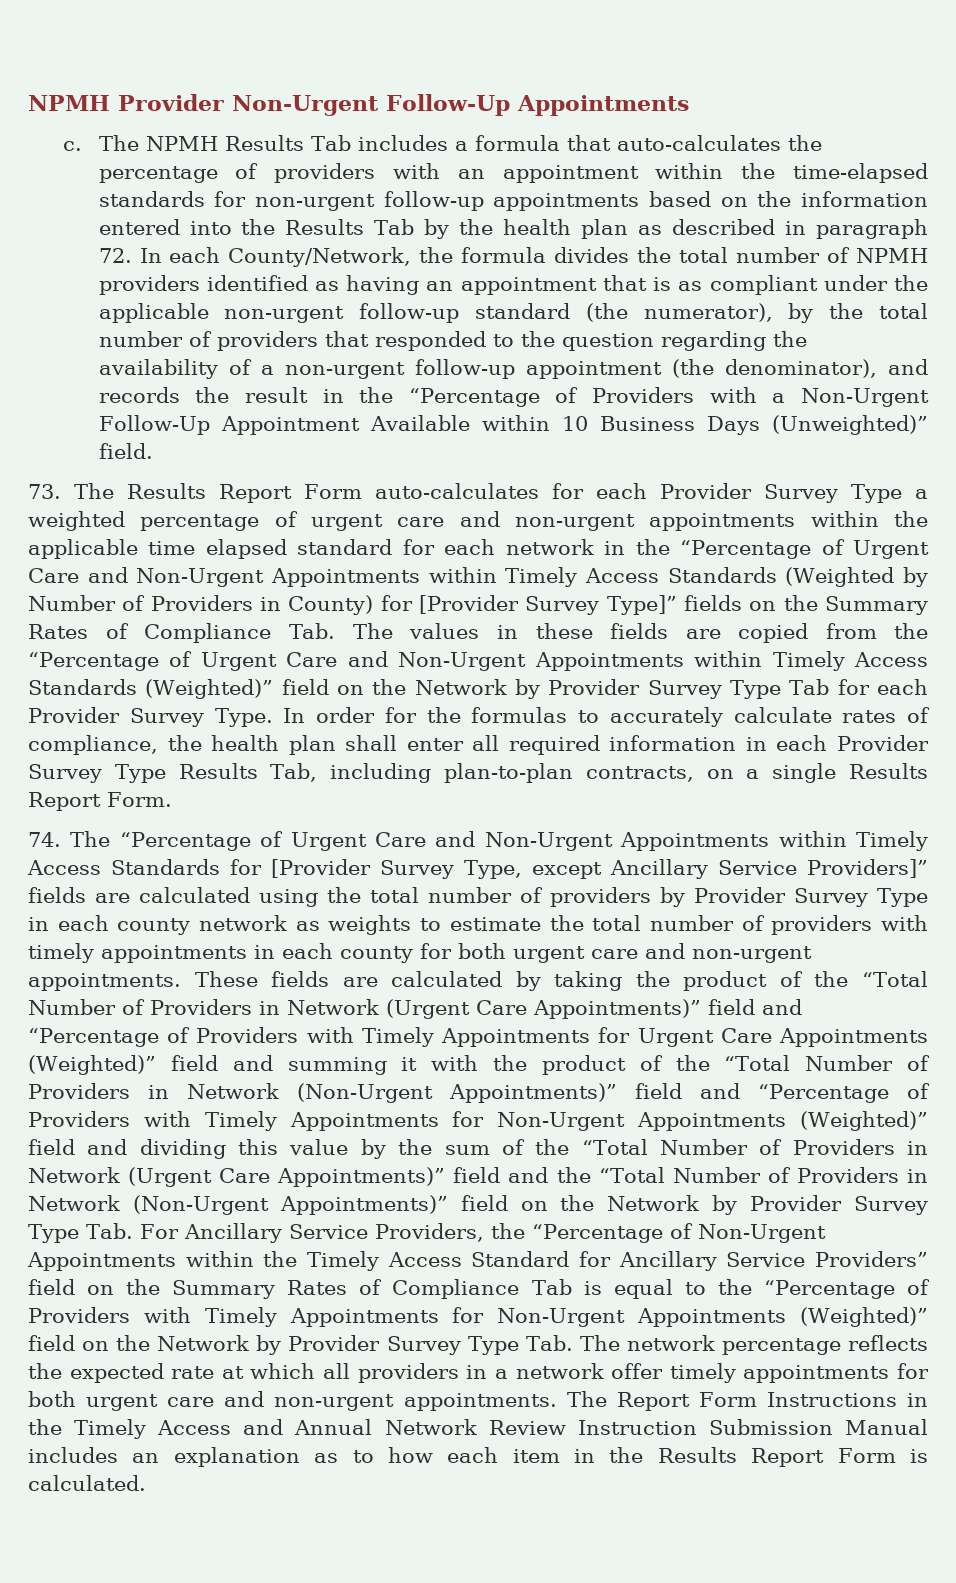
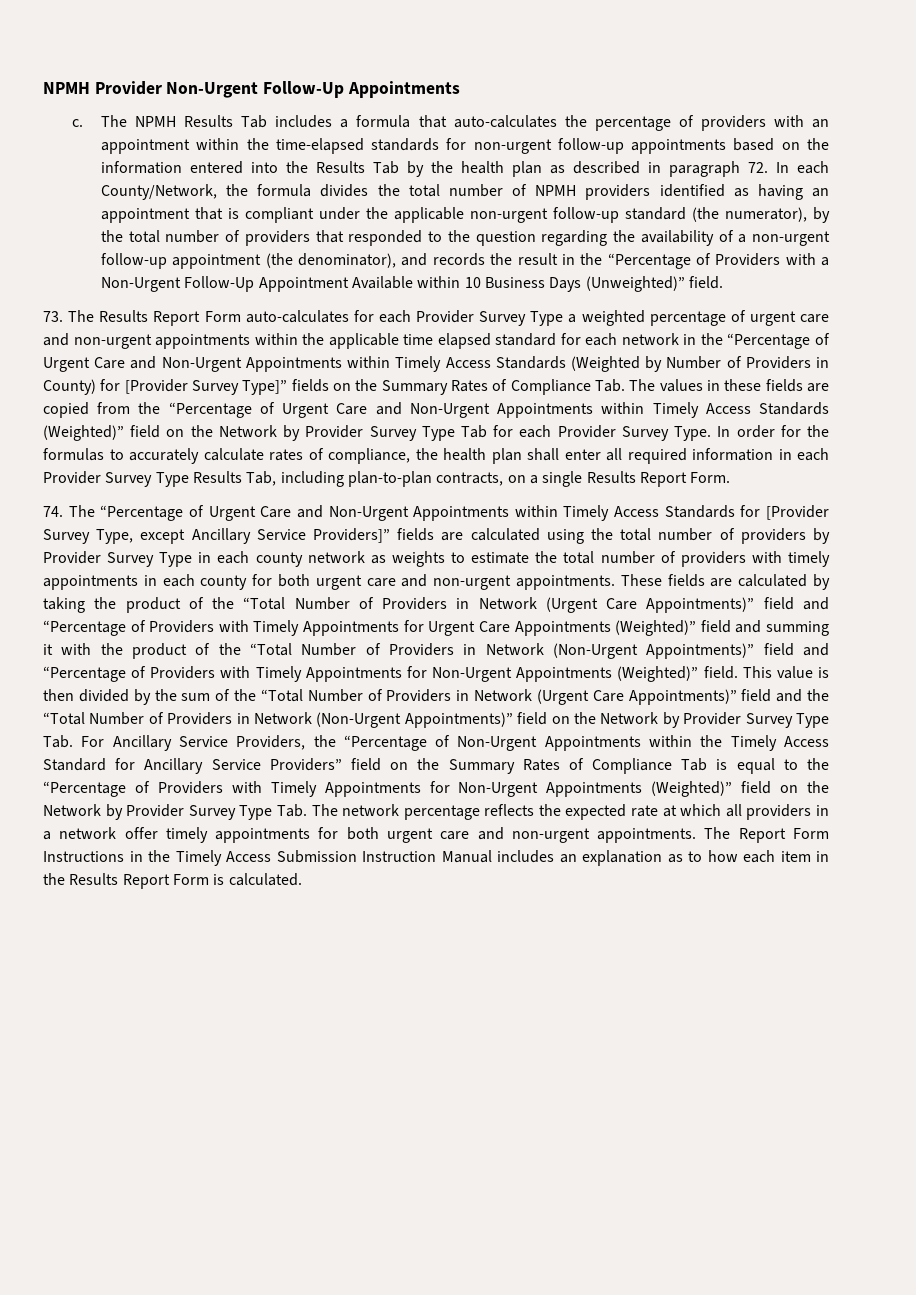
[678,281,703,291] as -> (240, 213) none
[28,1139,349,1159] field and dividing this value -> [703,666,830,679] [43,689,129,702] field. This value is then divided
[243,1419,833,1435] and Annual Network Review Instruction Submission -> [276,850,436,863] Submission Instruction

